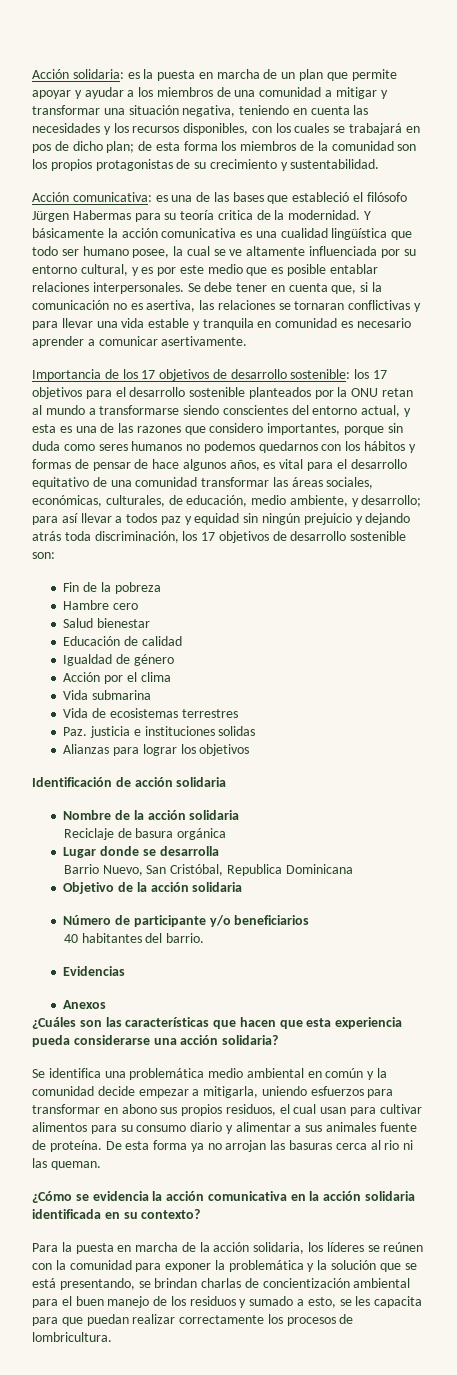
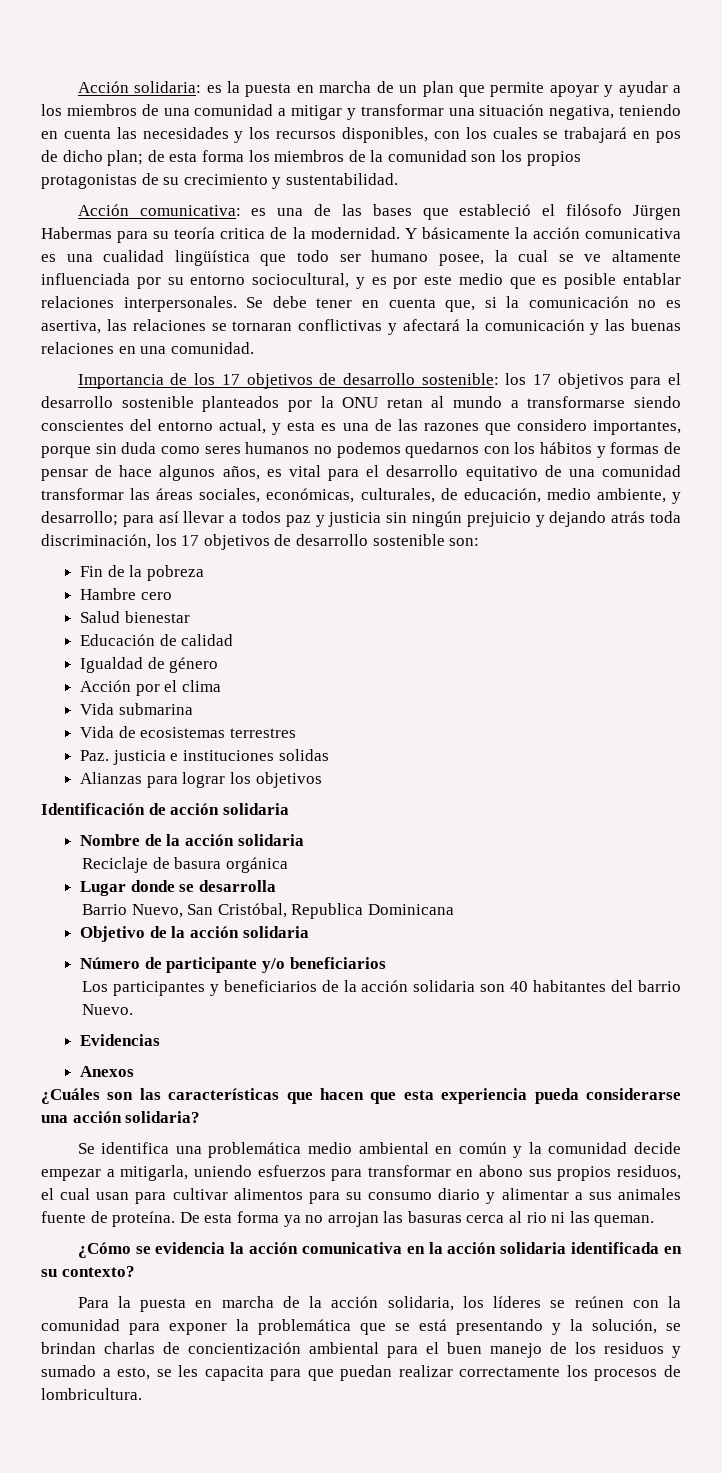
[80,264,128,276] cultural, -> [252,273,350,288] sociocultural,
[32,318,411,330] [32,336,248,348] para llevar una vida estable y tranquila en comunidad es necesario aprender a comunicar asertivamente. -> [402,319,682,335] [41,342,254,354] afectará la comunicación y las buenas relaciones en una comunidad.
[194,513,240,525] equidad -> [328,512,382,527] justicia
(310, 920) none -> [81,980,506,996] Los participantes y beneficiarios de la acción solidaria son
[166,933,205,943] barrio. -> [638,980,681,992] [81,1004,133,1015] barrio Nuevo.
[307,1260,417,1272] [32,1278,135,1290] y la solución que se está presentando, -> [360,1319,657,1335] que se está presentando y la solución,

